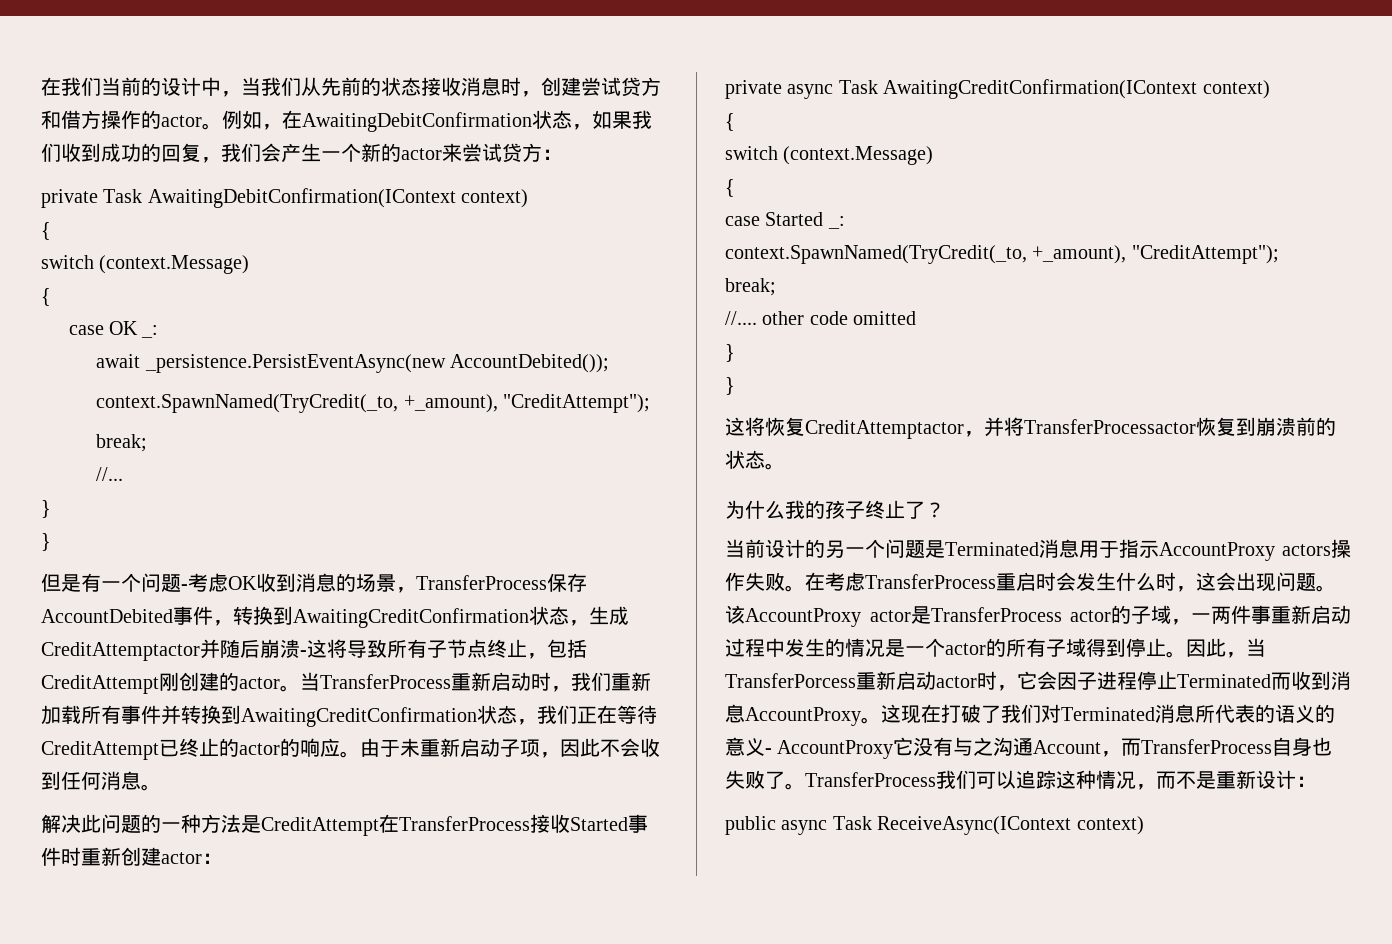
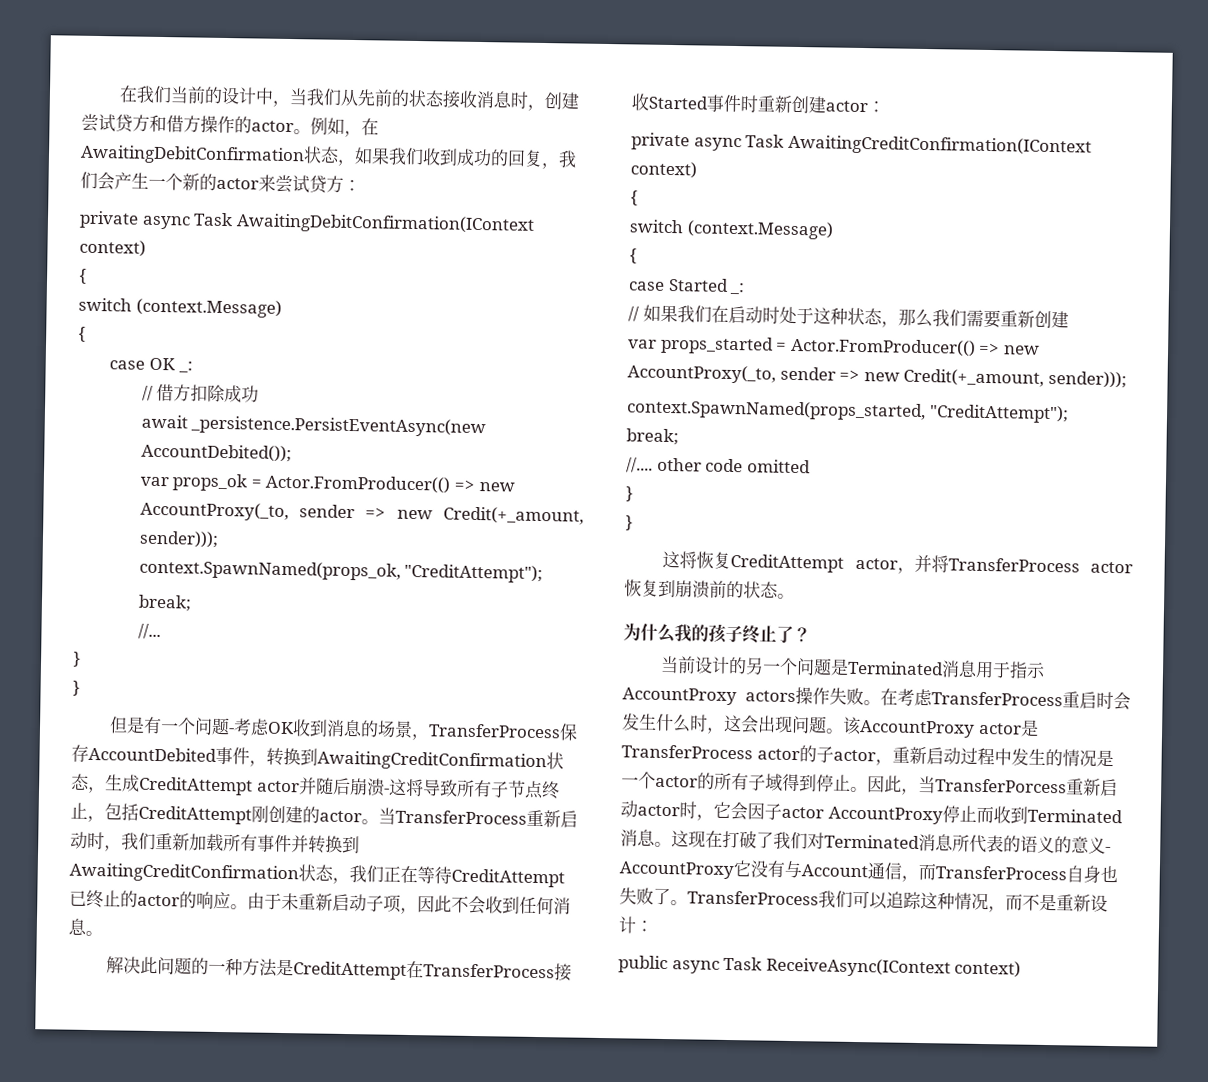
(98, 198) none -> [141,215,191,230] async
(159, 331) none -> [141,383,260,403] // // 借方扣除成功
[96,394,498,413] context.SpawnNamed(TryCredit(_to, +_amount), -> [139,473,515,494] [139,501,584,525] [138,530,219,548] [138,559,401,581] var props_ok = Actor.FromProducer(() => new AccountProxy(_to, sender => new Credit(+_amount, sender))); // context.SpawnNamed(props_ok,
[41,642,200,661] CreditAttemptactor -> [138,776,300,796] CreditAttempt actor
[725,245,1127,264] context.SpawnNamed(TryCredit(_to, +_amount), -> [628,304,1069,329] [628,335,1040,357] [627,364,1127,389] [626,399,926,422] // 如果我们在启动时处于这种状态，那么我们需要重新创建 // var props_started = Actor.FromProducer(() => new AccountProxy(_to, sender => new Credit(+_amount, sender))); // context.SpawnNamed(props_started,
[805,417,1196,439] CreditAttemptactor，并将TransferProcessactor -> [730,553,1133,574] CreditAttempt actor，并将TransferProcess actor
[1151,605,1271,625] 域，一两件事 -> [832,749,893,766] actor，
[1097,671,1351,690] [725,704,861,726] 进程停止Terminated而收到消息AccountProxy -> [781,805,1123,825] [620,829,656,847] actor AccountProxy停止而收到Terminated消息
[973,737,1102,756] 之沟通Account -> [801,862,902,880] Account通信

